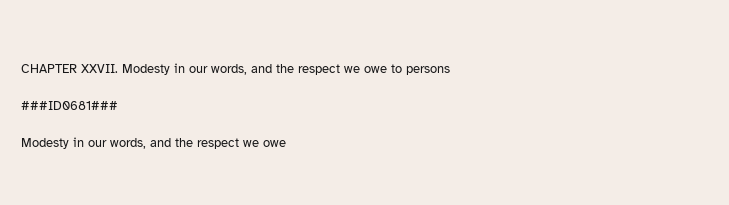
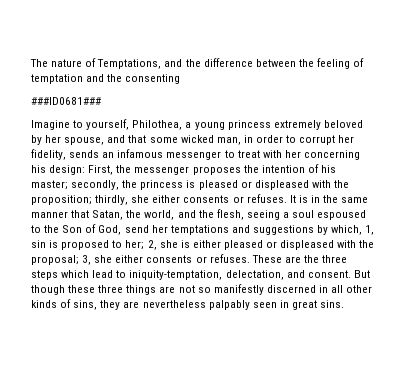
[21,63,450,75] [21,101,118,110] [21,137,286,149] CHAPTER XXVII. Modesty in our words, and the respect we owe to persons // ###ID0681### // Modesty in our words, and the respect we owe -> [30,58,365,69] [31,74,181,84] [31,97,101,105] [31,119,363,130] [31,135,355,145] [31,149,360,160] [31,164,336,175] [31,180,349,190] [31,194,369,205] [31,209,367,220] [31,224,375,235] [31,240,375,250] [31,254,348,265] [31,270,370,280] [31,284,373,295] [31,299,345,310] The nature of Temptations, and the difference between the feeling of temptation and the consenting // ###ID0681### // Imagine to yourself, Philothea, a young princess extremely beloved by her spouse, and that some wicked man, in order to corrupt her fidelity, sends an infamous messenger to treat with her concerning his design: First, the messenger proposes the intention of his master; secondly, the princess is pleased or displeased with the proposition; thirdly, she either consents or refuses. It is in the same manner that Satan, the world, and the flesh, seeing a soul espoused to the Son of God, send her temptations and suggestions by which, 1, sin is proposed to her; 2, she is either pleased or displeased with the proposal; 3, she either consents or refuses. These are the three steps which lead to iniquity-temptation, delectation, and consent. But though these three things are not so manifestly discerned in all other kinds of sins, they are nevertheless palpably seen in great sins.

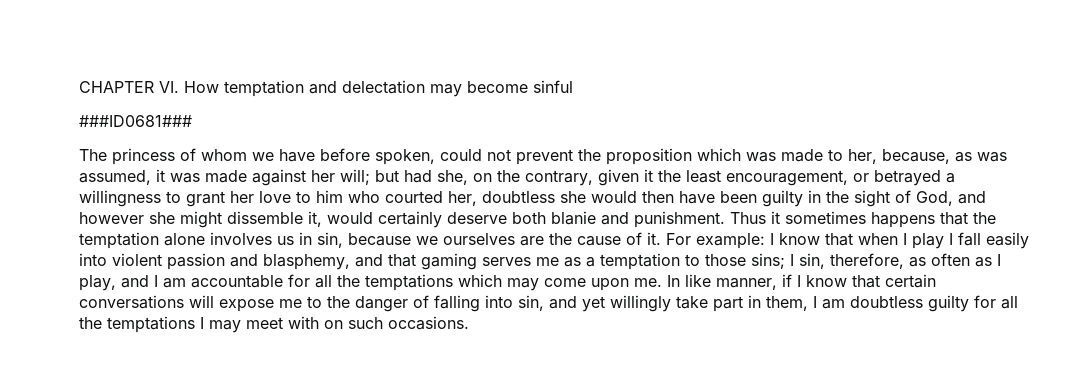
[30,58,365,69] [31,74,181,84] [31,97,101,105] [31,119,363,130] [31,135,355,145] [31,149,360,160] [31,164,336,175] [31,180,349,190] [31,194,369,205] [31,209,367,220] [31,224,375,235] [31,240,375,250] [31,254,348,265] [31,270,370,280] [31,284,373,295] [31,299,345,310] The nature of Temptations, and the difference between the feeling of temptation and the consenting // ###ID0681### // Imagine to yourself, Philothea, a young princess extremely beloved by her spouse, and that some wicked man, in order to corrupt her fidelity, sends an infamous messenger to treat with her concerning his design: First, the messenger proposes the intention of his master; secondly, the princess is pleased or displeased with the proposition; thirdly, she either consents or refuses. It is in the same manner that Satan, the world, and the flesh, seeing a soul espoused to the Son of God, send her temptations and suggestions by which, 1, sin is proposed to her; 2, she is either pleased or displeased with the proposal; 3, she either consents or refuses. These are the three steps which lead to iniquity-temptation, delectation, and consent. But though these three things are not so manifestly discerned in all other kinds of sins, they are nevertheless palpably seen in great sins. -> [79,80,573,97] [79,115,192,127] [79,148,1007,165] [79,169,955,186] [79,190,986,207] [79,211,996,228] [79,232,1029,249] [79,253,1001,270] [79,274,936,291] [79,295,1018,312] [79,316,469,333] CHAPTER VI. How temptation and delectation may become sinful // ###ID0681### // The princess of whom we have before spoken, could not prevent the proposition which was made to her, because, as was assumed, it was made against her will; but had she, on the contrary, given it the least encouragement, or betrayed a willingness to grant her love to him who courted her, doubtless she would then have been guilty in the sight of God, and however she might dissemble it, would certainly deserve both blanie and punishment. Thus it sometimes happens that the temptation alone involves us in sin, because we ourselves are the cause of it. For example: I know that when I play I fall easily into violent passion and blasphemy, and that gaming serves me as a temptation to those sins; I sin, therefore, as often as I play, and I am accountable for all the temptations which may come upon me. In like manner, if I know that certain conversations will expose me to the danger of falling into sin, and yet willingly take part in them, I am doubtless guilty for all the temptations I may meet with on such occasions.

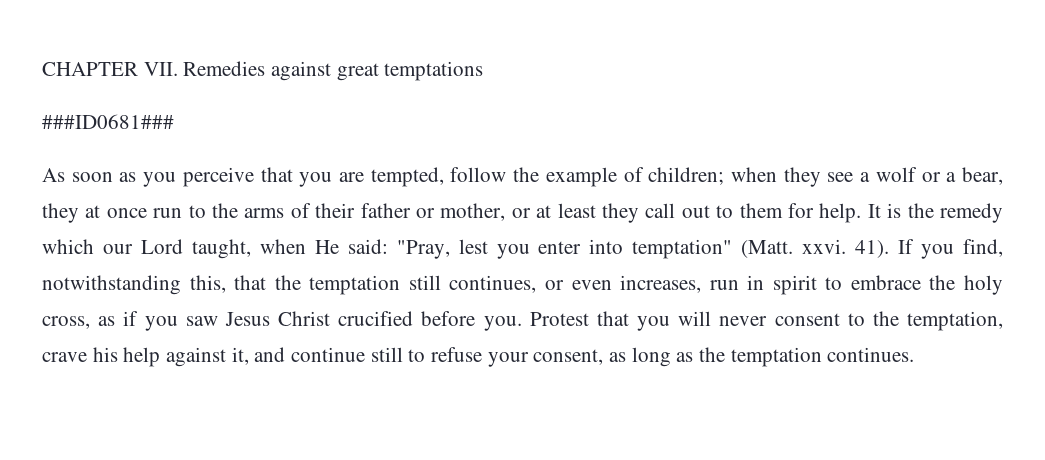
[159,80,573,97] [79,115,192,127] [79,148,1007,165] [79,169,955,186] [79,190,986,207] [79,211,996,228] [79,232,1029,249] [79,253,1001,270] [79,274,936,291] [79,295,1018,312] [79,316,469,333] VI. How temptation and delectation may become sinful // ###ID0681### // The princess of whom we have before spoken, could not prevent the proposition which was made to her, because, as was assumed, it was made against her will; but had she, on the contrary, given it the least encouragement, or betrayed a willingness to grant her love to him who courted her, doubtless she would then have been guilty in the sight of God, and however she might dissemble it, would certainly deserve both blanie and punishment. Thus it sometimes happens that the temptation alone involves us in sin, because we ourselves are the cause of it. For example: I know that when I play I fall easily into violent passion and blasphemy, and that gaming serves me as a temptation to those sins; I sin, therefore, as often as I play, and I am accountable for all the temptations which may come upon me. In like manner, if I know that certain conversations will expose me to the danger of falling into sin, and yet willingly take part in them, I am doubtless guilty for all the temptations I may meet with on such occasions. -> [143,61,484,81] [42,114,174,129] [42,167,1003,187] [42,203,1003,223] [42,239,1004,259] [42,275,1003,295] [42,311,1003,331] [42,347,915,367] VII. Remedies against great temptations // ###ID0681### // As soon as you perceive that you are tempted, follow the example of children; when they see a wolf or a bear, they at once run to the arms of their father or mother, or at least they call out to them for help. It is the remedy which our Lord taught, when He said: "Pray, lest you enter into temptation" (Matt. xxvi. 41). If you find, notwithstanding this, that the temptation still continues, or even increases, run in spirit to embrace the holy cross, as if you saw Jesus Christ crucified before you. Protest that you will never consent to the temptation, crave his help against it, and continue still to refuse your consent, as long as the temptation continues.

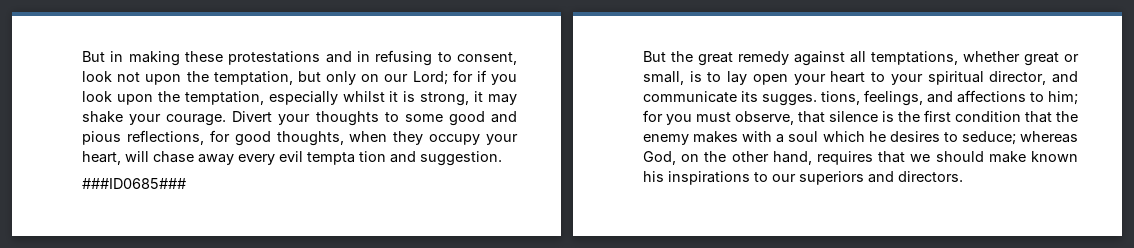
[42,61,484,81] [42,114,174,129] [42,167,1003,187] [42,203,1003,223] [42,239,1004,259] [42,275,1003,295] [42,311,1003,331] [42,347,915,367] CHAPTER VII. Remedies against great temptations // ###ID0681### // As soon as you perceive that you are tempted, follow the example of children; when they see a wolf or a bear, they at once run to the arms of their father or mother, or at least they call out to them for help. It is the remedy which our Lord taught, when He said: "Pray, lest you enter into temptation" (Matt. xxvi. 41). If you find, notwithstanding this, that the temptation still continues, or even increases, run in spirit to embrace the holy cross, as if you saw Jesus Christ crucified before you. Protest that you will never consent to the temptation, crave his help against it, and continue still to refuse your consent, as long as the temptation continues. -> [82,50,517,66] [82,70,518,85] [82,91,517,106] [82,111,517,126] [82,130,518,146] [82,151,502,166] [82,178,186,189] [643,51,1079,66] [643,71,1078,85] [643,90,1078,106] [643,110,1078,125] [643,131,1078,145] [643,151,1078,165] [643,171,963,185] But in making these protestations and in refusing to consent, look not upon the temptation, but only on our Lord; for if you look upon the temptation, especially whilst it is strong, it may shake your courage. Divert your thoughts to some good and pious reflections, for good thoughts, when they occupy your heart, will chase away every evil tempta tion and suggestion. // ###ID0685### // But the great remedy against all temptations, whether great or small, is to lay open your heart to your spiritual director, and communicate its sugges. tions, feelings, and affections to him; for you must observe, that silence is the first condition that the enemy makes with a soul which he desires to seduce; whereas God, on the other hand, requires that we should make known his inspirations to our superiors and directors.

